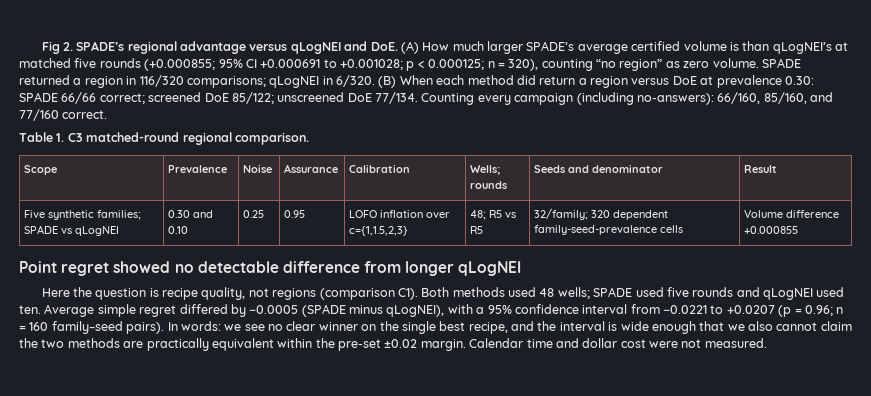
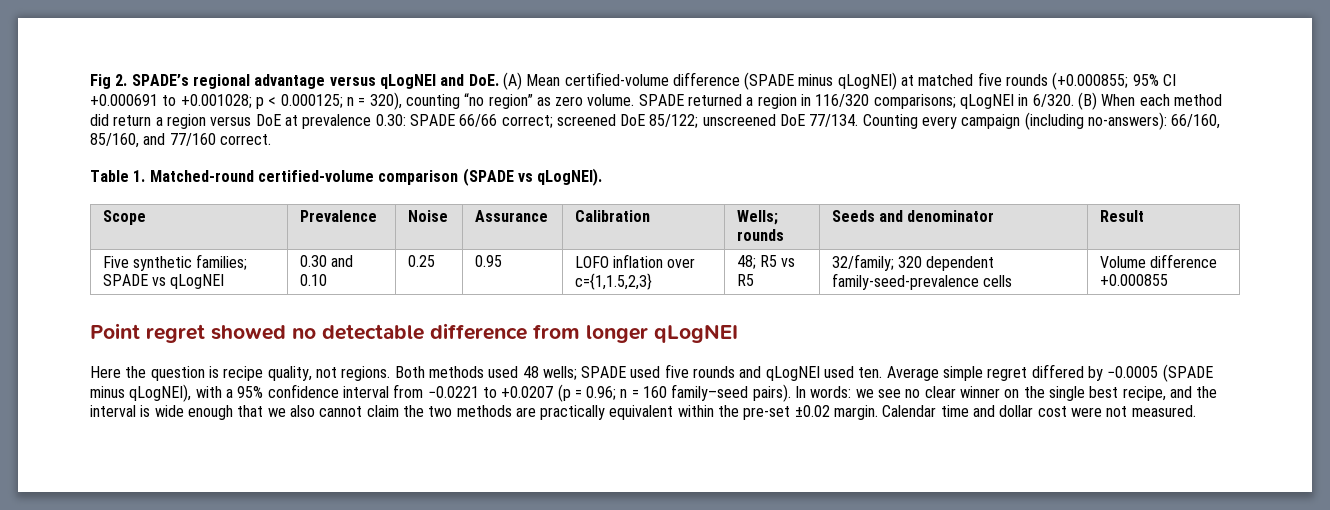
[422,41,832,54] How much larger SPADE’s average certified volume is than qLogNEI’s -> [526,72,897,90] Mean certified-volume difference (SPADE minus qLogNEI)
[67,132,309,145] C3 matched-round regional comparison. -> [149,168,603,186] Matched-round certified-volume comparison (SPADE vs qLogNEI).
[272,288,418,300] regions (comparison C1). -> [341,366,391,381] regions.

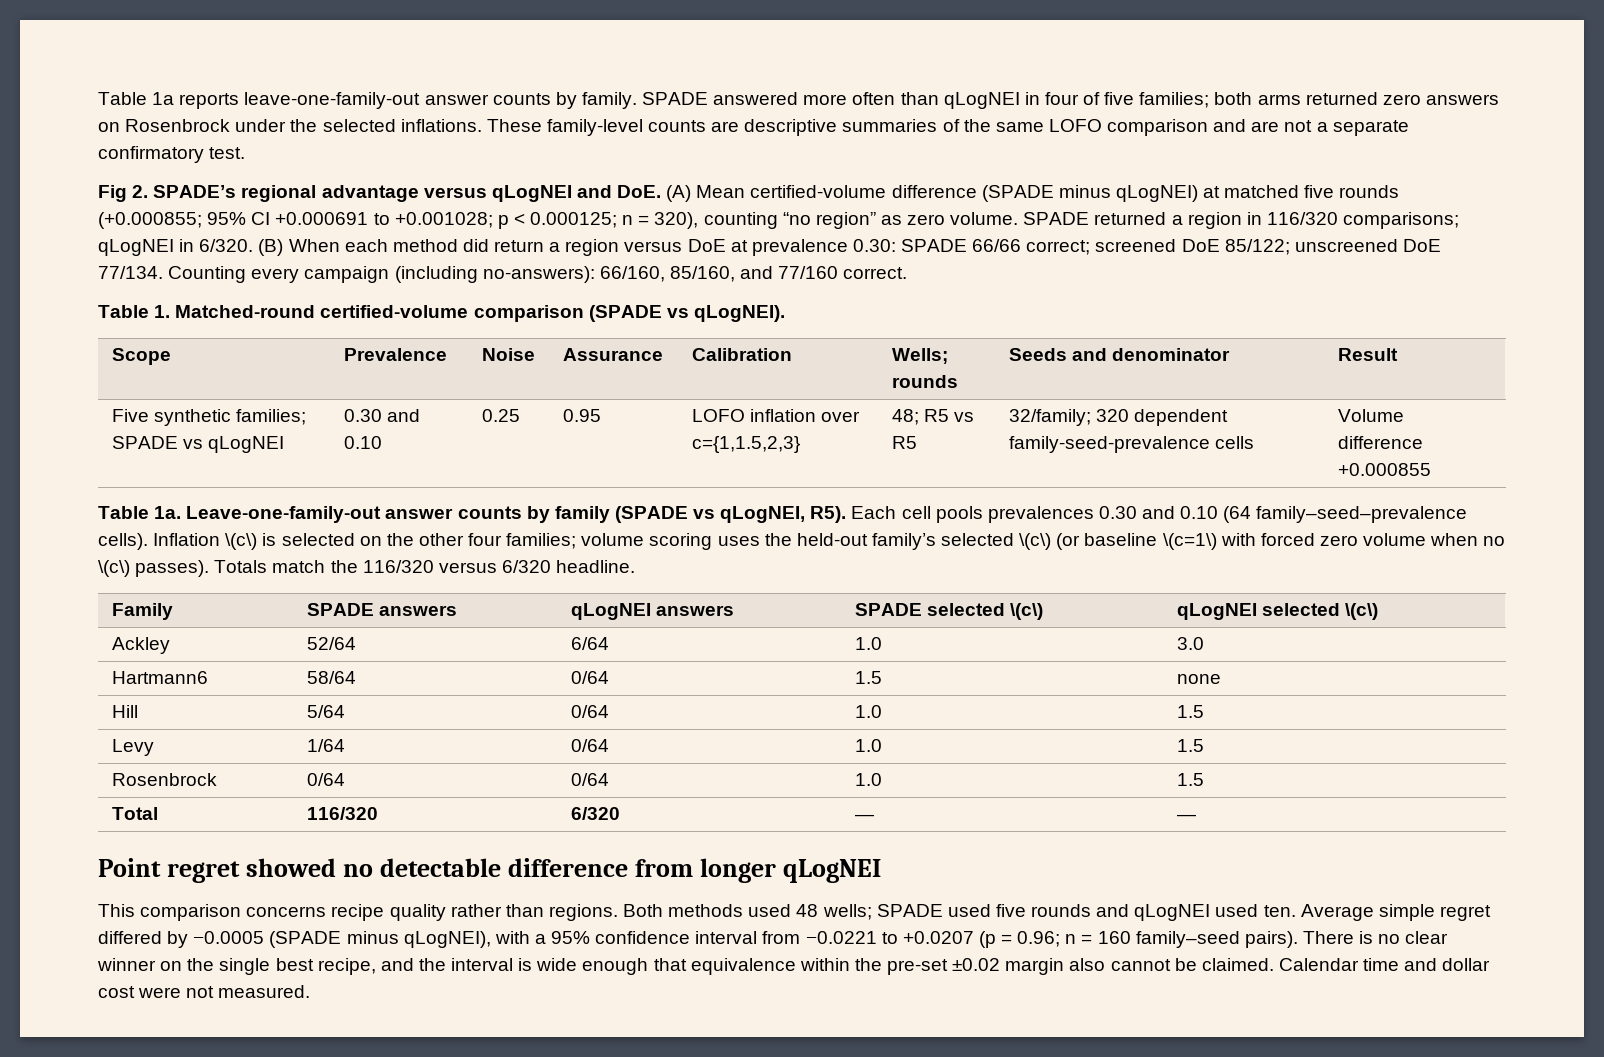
(90, 81) none -> [98,92,1499,109] [98,119,1409,136] [98,146,246,163] Table 1a reports leave-one-family-out answer counts by family. SPADE answered more often than qLogNEI in four of five families; both arms returned zero answers on Rosenbrock under the selected inflations. These family-level counts are descriptive summaries of the same LOFO comparison and are not a separate confirmatory test. //
(1168, 280) none -> [98,506,1468,523] [98,533,1506,550] [98,560,636,577] [111,603,173,620] [306,603,457,616] [570,603,734,620] [854,603,1043,620] [1176,603,1378,620] [111,637,170,654] [306,637,356,650] [570,637,609,650] [854,637,882,650] [1176,637,1204,650] [111,671,208,684] [306,671,356,684] [570,671,609,684] [854,671,882,684] [1176,674,1221,684] [111,705,138,718] [306,705,345,718] [570,705,609,718] [854,705,882,718] [1176,705,1204,718] [111,739,154,756] [306,739,345,752] [570,739,609,752] [854,739,882,752] [1176,739,1204,752] [111,773,217,786] [306,773,345,786] [570,773,609,786] [854,773,882,786] [1176,773,1204,786] [111,807,158,820] [306,807,378,820] [570,807,620,820] [854,814,874,820] [1176,814,1196,820] // Table 1a. Leave-one-family-out answer counts by family (SPADE vs qLogNEI, R5). Each cell pools prevalences 0.30 and 0.10 (64 family–seed–prevalence cells). Inflation \(c\) is selected on the other four families; volume scoring uses the held-out family’s selected \(c\) (or baseline \(c=1\) with forced zero volume when no \(c\) passes). Totals match the 116/320 versus 6/320 headline. // Family | SPADE answers | qLogNEI answers | SPADE selected \(c\) | qLogNEI selected \(c\) // Ackley | 52/64 | 6/64 | 1.0 | 3.0 // Hartmann6 | 58/64 | 0/64 | 1.5 | none // Hill | 5/64 | 0/64 | 1.0 | 1.5 // Levy | 1/64 | 0/64 | 1.0 | 1.5 // Rosenbrock | 0/64 | 0/64 | 1.0 | 1.5 // Total | 116/320 | 6/320 | — | —
[90,366,337,381] Here the question is recipe quality, not -> [98,904,544,921] This comparison concerns recipe quality rather than
[795,386,902,398] In words: we see -> [1302,931,1374,944] There is
[267,405,879,420] we also cannot claim the two methods are practically equivalent within the pre-set ±0.02 margin. -> [690,958,1274,975] equivalence within the pre-set ±0.02 margin also cannot be claimed.

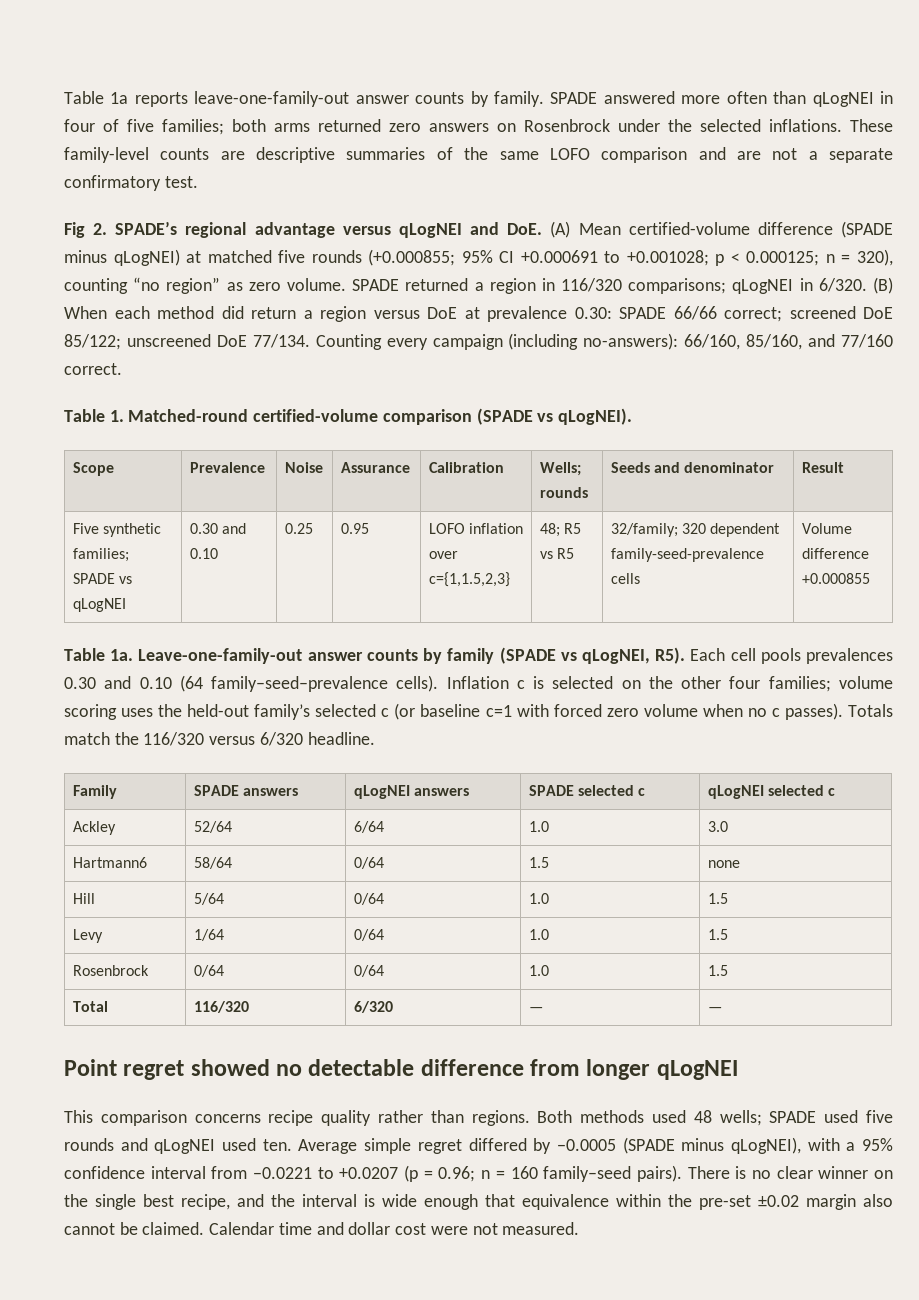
[225,533,258,550] \(c\) -> [516,680,525,689] c
[1019,533,1052,550] \(c\) -> [381,708,390,717] c
[1162,533,1217,550] \(c=1\) -> [485,705,512,717] c=1
[98,560,130,577] \(c\) -> [771,708,780,717] c
[1009,603,1043,620] \(c\) -> [638,788,646,796] c
[1344,603,1378,620] \(c\) -> [828,788,836,796] c

